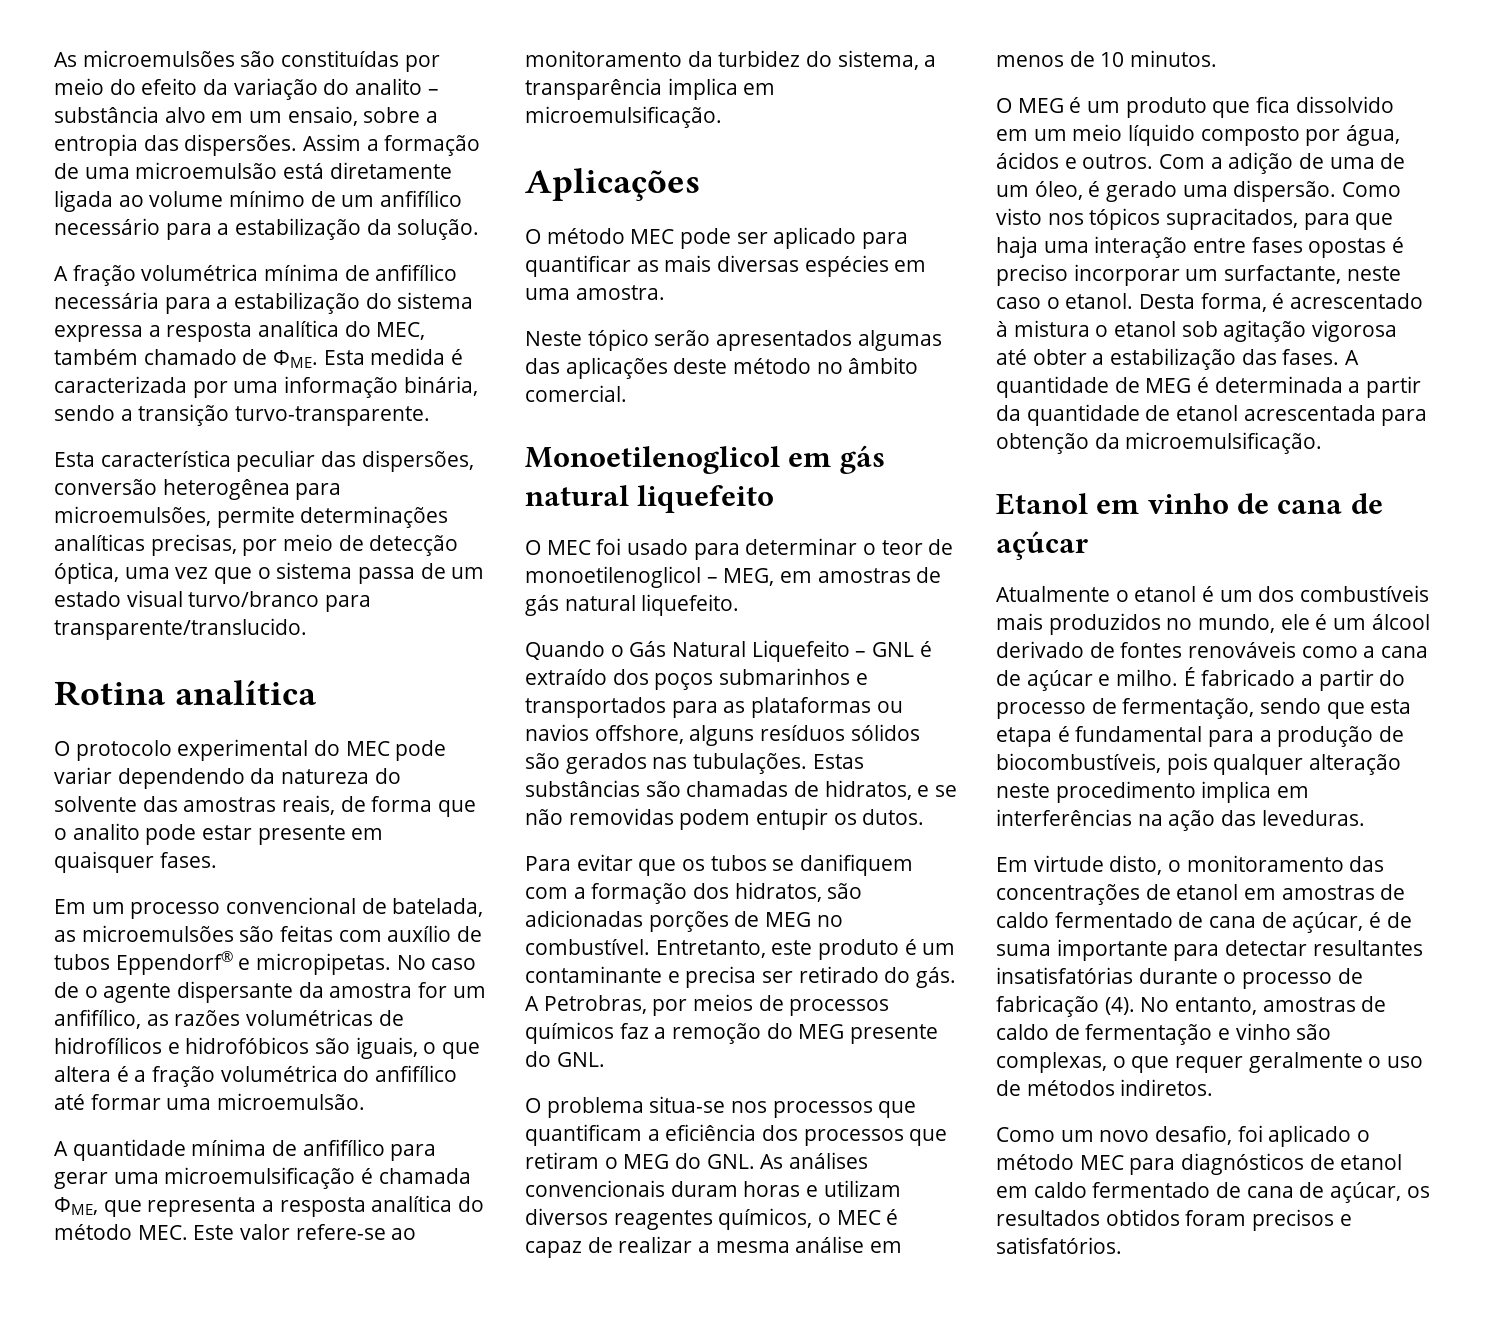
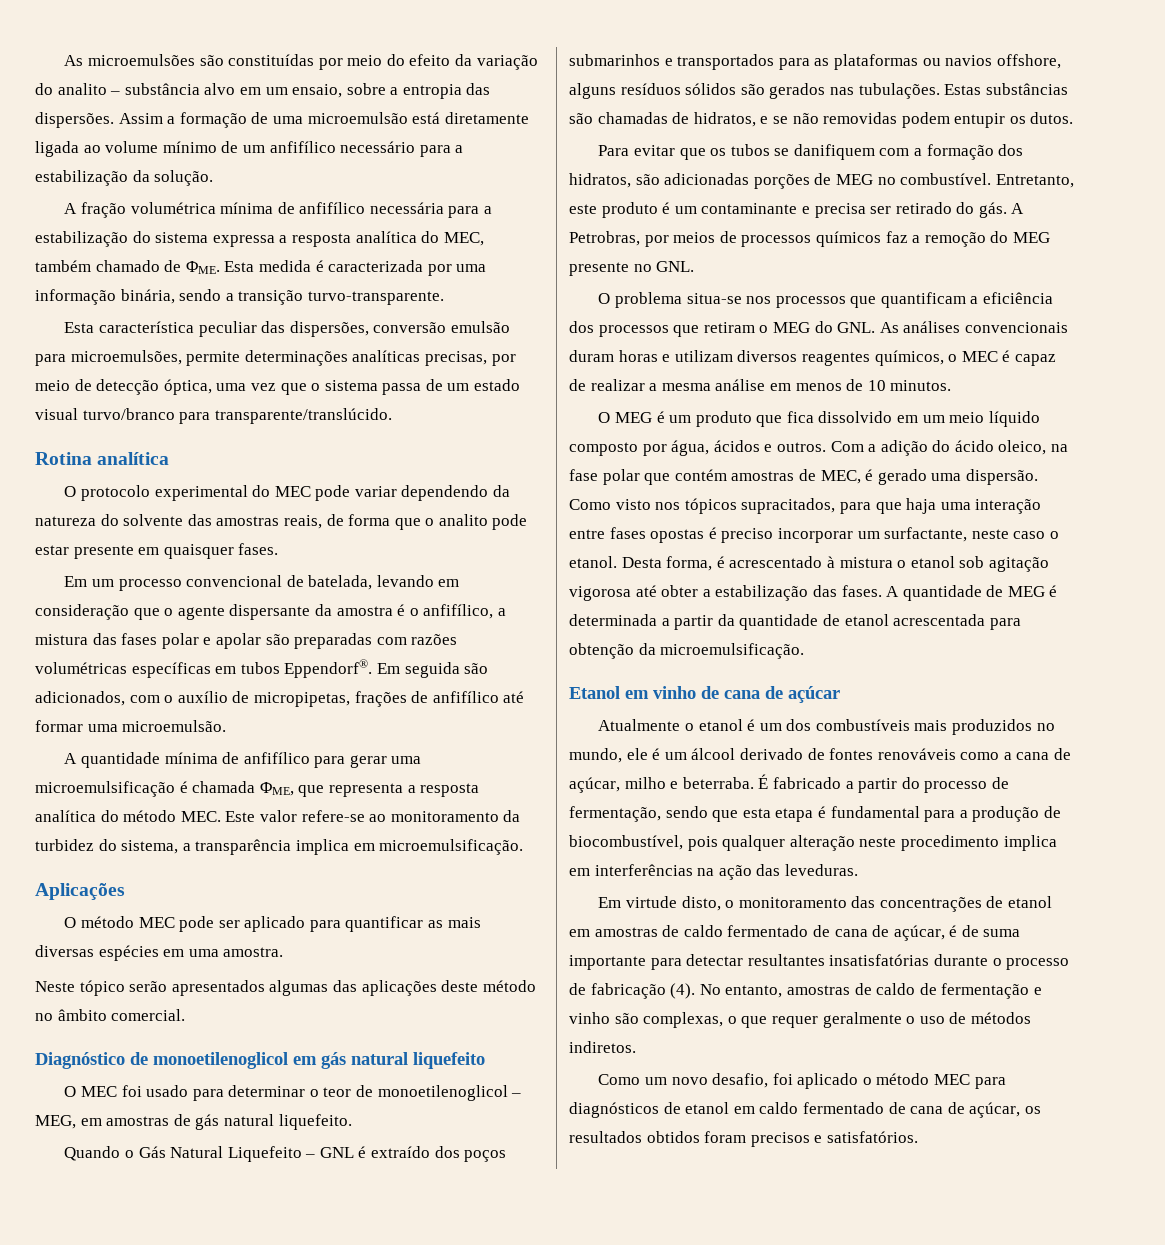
[162,479,290,500] heterogênea -> [450,321,510,333] emulsão
[54,618,307,640] transparente/translucido. -> [214,408,392,424] transparente/translúcido.
[54,925,483,942] [54,951,477,975] [54,982,79,998] as microemulsões são feitas com auxílio de tubos Eppendorf® e micropipetas. No caso de -> [376,575,460,587] [35,604,160,620] levando em consideração que
[418,982,486,998] [54,1009,404,1029] [54,1037,481,1059] [54,1065,370,1087] for um anfifílico, as razões volumétricas de hidrofílicos e hidrofóbicos são iguais, o que altera é a fração volumétrica do -> [397,604,506,619] [35,633,458,649] [35,659,489,678] [35,691,429,707] é o anfifílico, a mistura das fases polar e apolar são preparadas com razões volumétricas específicas em tubos Eppendorf®. Em seguida são adicionados, com o auxílio de micropipetas, frações de
[525,446,780,474] Monoetilenoglicol -> [35,1052,288,1069] Diagnóstico de monoetilenoglicol
[525,1051,551,1067] do -> [633,264,652,272] no
[1299,153,1406,169] [996,181,1083,200] de uma de um óleo, -> [932,440,1069,455] [569,469,861,485] do ácido oleico, na fase polar que contém amostras de MEC,
[1026,669,1179,691] açúcar e milho. -> [569,777,754,793] açúcar, milho e beterraba.
[996,753,1161,773] biocombustíveis, -> [569,835,683,850] biocombustível,

